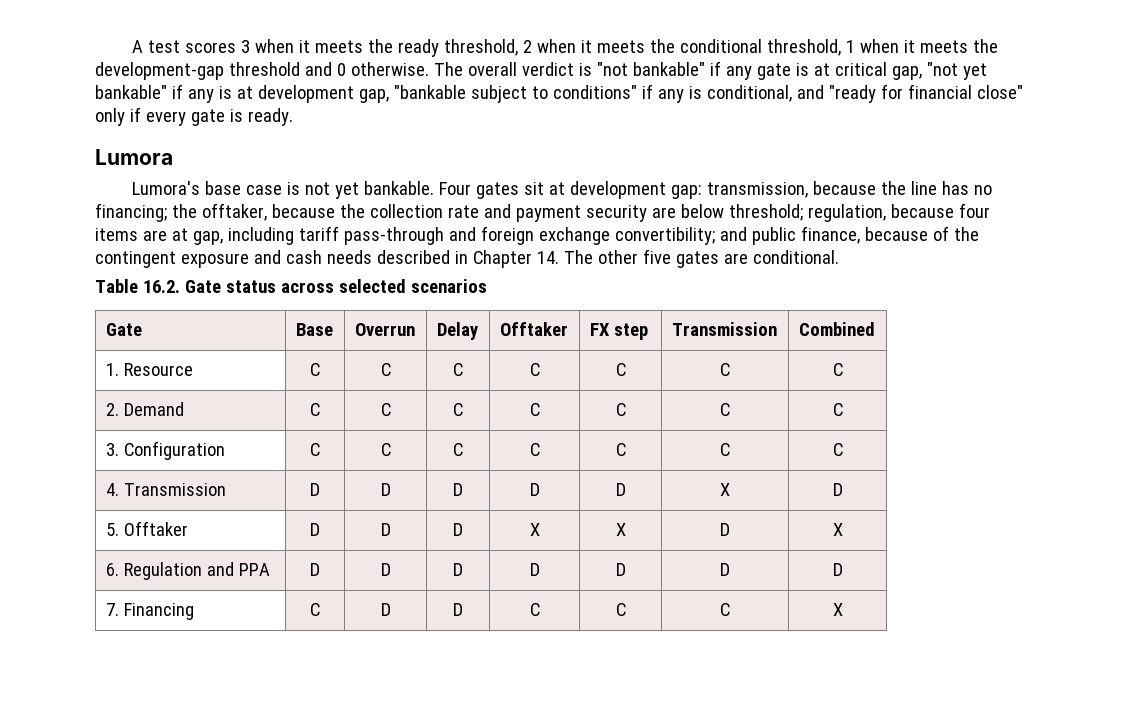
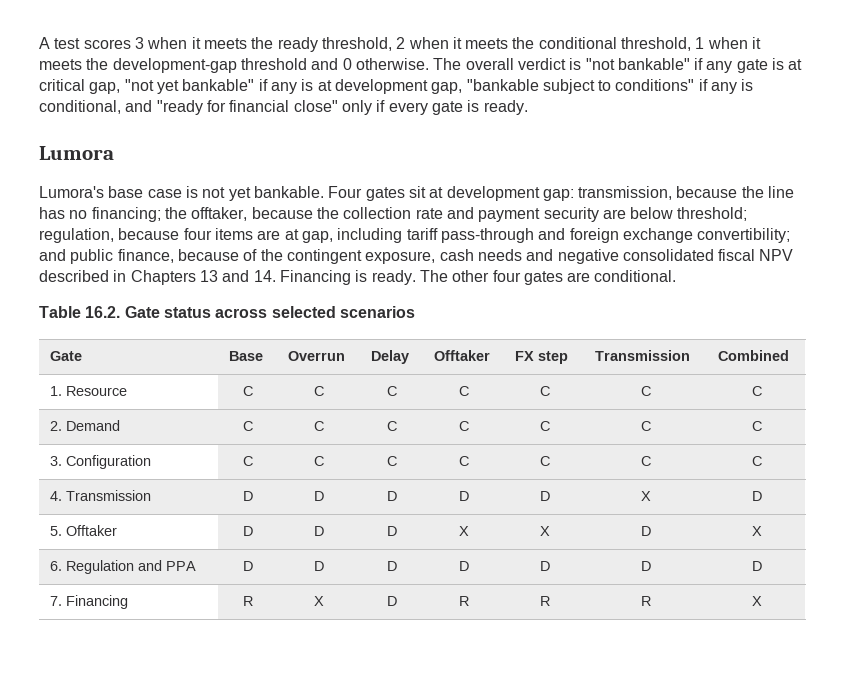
[180,250,559,268] exposure and cash needs described in Chapter 14. -> [365,249,794,264] [39,270,416,285] exposure, cash needs and negative consolidated fiscal NPV described in Chapters 13 and 14. Financing is ready.
[642,249,671,264] five -> [492,270,521,282] four
[310,603,320,616] [380,603,391,616] [452,603,463,616] [529,603,540,616] [615,603,626,616] [720,603,730,616] C | D | D | C | C | C -> [243,596,253,606] [314,596,324,606] [387,596,397,606] [459,596,469,606] [539,596,550,606] [641,596,651,606] R | X | D | R | R | R

